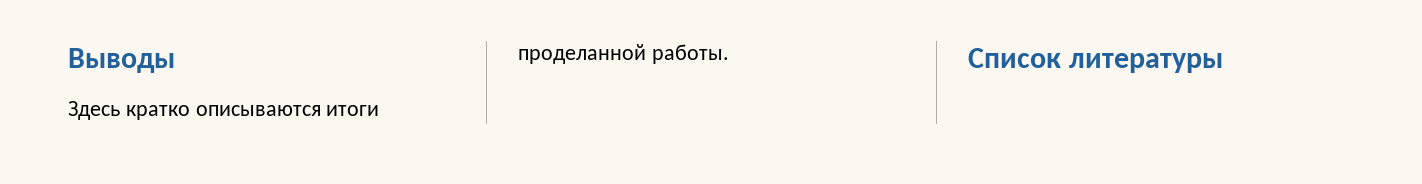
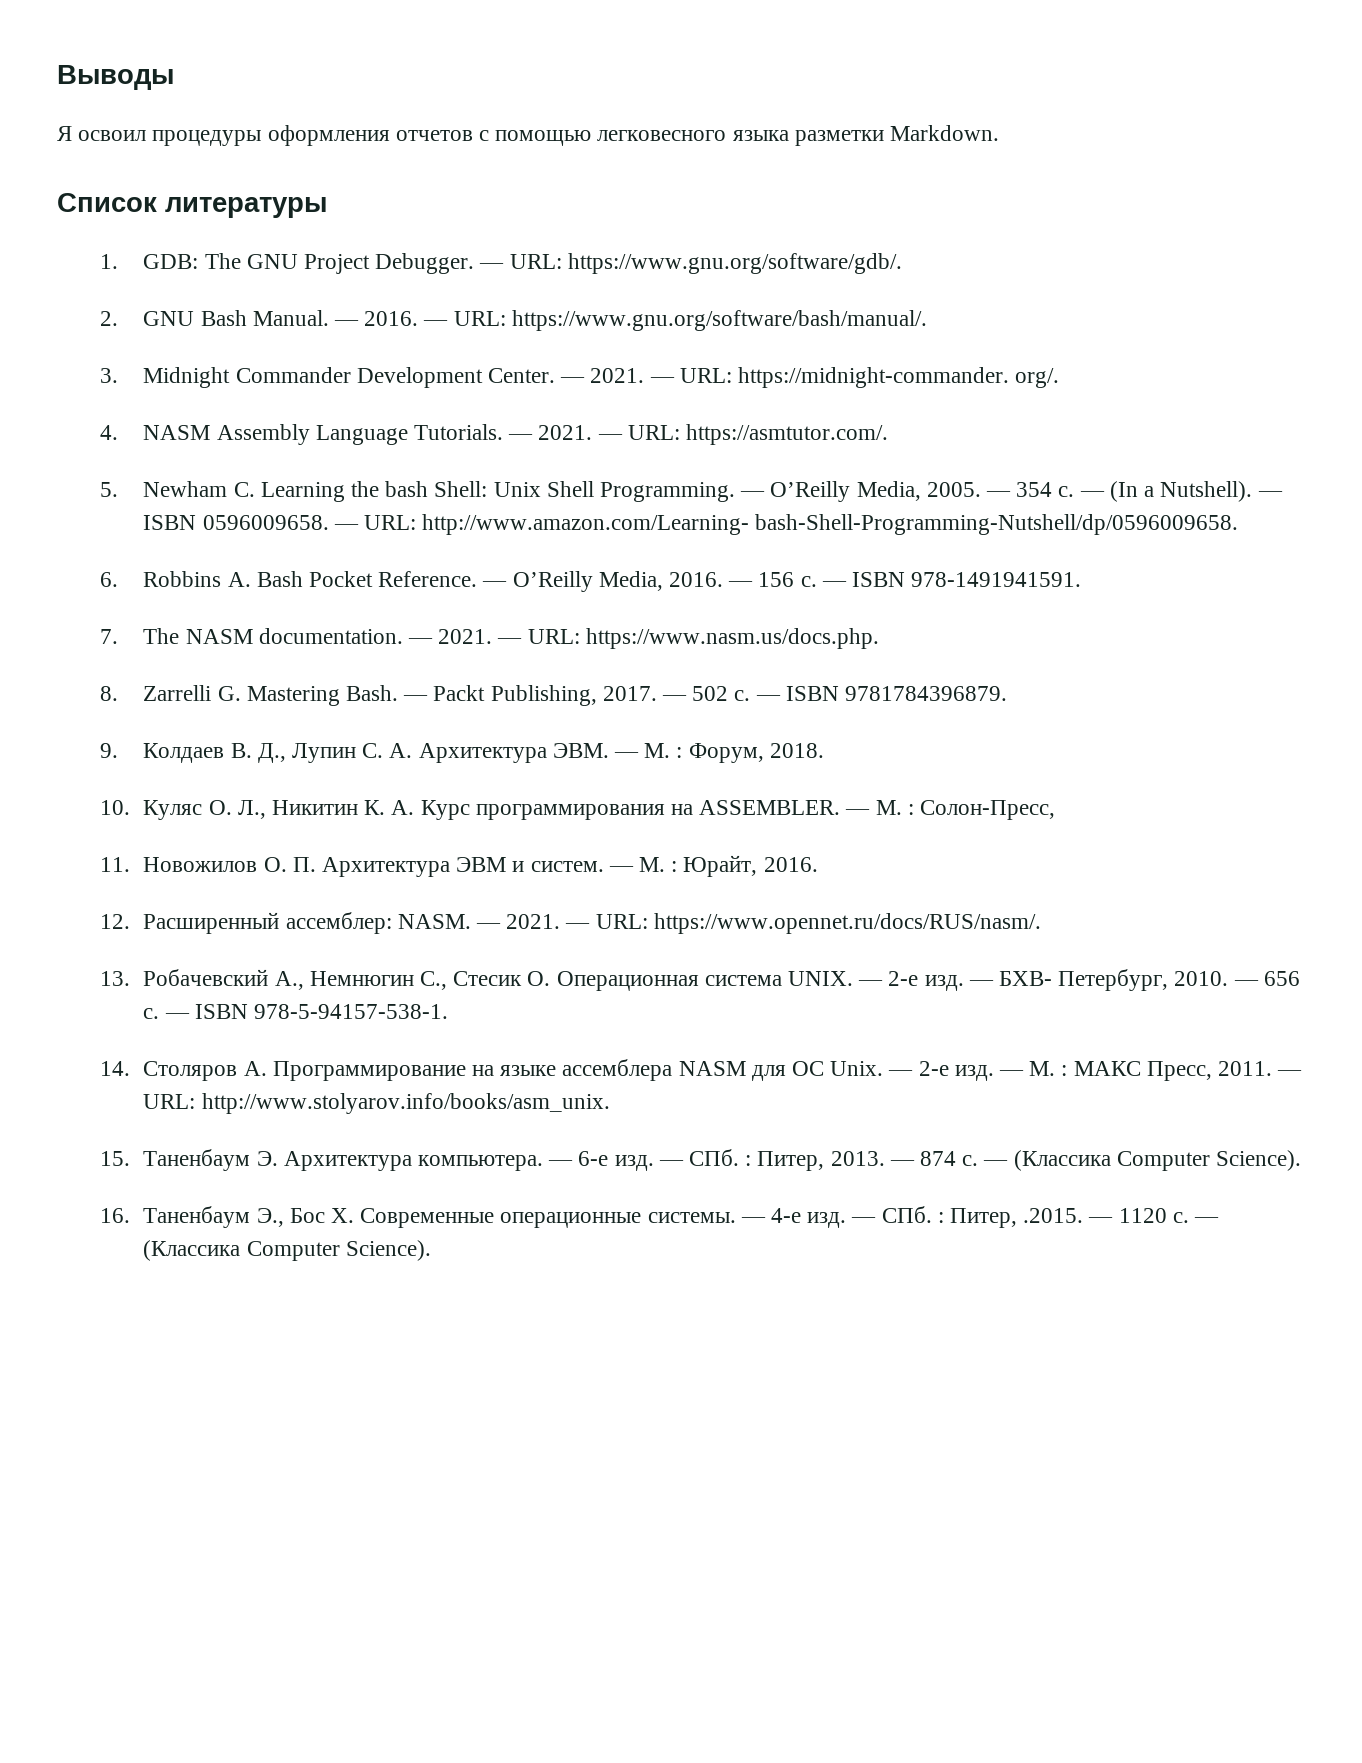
[68,101,380,120] [518,44,729,64] [968,48,1224,73] Здесь кратко описываются итоги проделанной работы. // Список литературы -> [57,125,1000,146] [57,193,327,218] [100,253,902,274] [100,310,927,331] [100,367,1060,388] [100,424,889,445] [100,481,1283,502] [143,514,1239,535] [100,571,1082,592] [100,628,879,649] [100,685,1008,706] [100,743,824,763] [100,800,1056,820] [100,855,818,877] [100,912,1041,934] [100,969,1300,991] [143,1004,448,1019] [100,1059,1303,1081] [143,1093,610,1114] [100,1149,1302,1171] [100,1206,1220,1228] [143,1240,431,1261] Я освоил процедуры оформления отчетов с помощью легковесного языка разметки Markdown. // Список литературы // 1. GDB: The GNU Project Debugger. — URL: https://www.gnu.org/software/gdb/. // 2. GNU Bash Manual. — 2016. — URL: https://www.gnu.org/software/bash/manual/. // 3. Midnight Commander Development Center. — 2021. — URL: https://midnight-commander. org/. // 4. NASM Assembly Language Tutorials. — 2021. — URL: https://asmtutor.com/. // 5. Newham C. Learning the bash Shell: Unix Shell Programming. — O’Reilly Media, 2005. — 354 с. — (In a Nutshell). — ISBN 0596009658. — URL: http://www.amazon.com/Learning- bash-Shell-Programming-Nutshell/dp/0596009658. // 6. Robbins A. Bash Pocket Reference. — O’Reilly Media, 2016. — 156 с. — ISBN 978-1491941591. // 7. The NASM documentation. — 2021. — URL: https://www.nasm.us/docs.php. // 8. Zarrelli G. Mastering Bash. — Packt Publishing, 2017. — 502 с. — ISBN 9781784396879. // 9. Колдаев В. Д., Лупин С. А. Архитектура ЭВМ. — М. : Форум, 2018. // 10. Куляс О. Л., Никитин К. А. Курс программирования на ASSEMBLER. — М. : Солон-Пресс, // 11. Новожилов О. П. Архитектура ЭВМ и систем. — М. : Юрайт, 2016. // 12. Расширенный ассемблер: NASM. — 2021. — URL: https://www.opennet.ru/docs/RUS/nasm/. // 13. Робачевский А., Немнюгин С., Стесик О. Операционная система UNIX. — 2-е изд. — БХВ- Петербург, 2010. — 656 с. — ISBN 978-5-94157-538-1. // 14. Столяров А. Программирование на языке ассемблера NASM для ОС Unix. — 2-е изд. — М. : МАКС Пресс, 2011. — URL: http://www.stolyarov.info/books/asm_unix. // 15. Таненбаум Э. Архитектура компьютера. — 6-е изд. — СПб. : Питер, 2013. — 874 с. — (Классика Computer Science). // 16. Таненбаум Э., Бос Х. Современные операционные системы. — 4-е изд. — СПб. : Питер, .2015. — 1120 с. — (Классика Computer Science).

